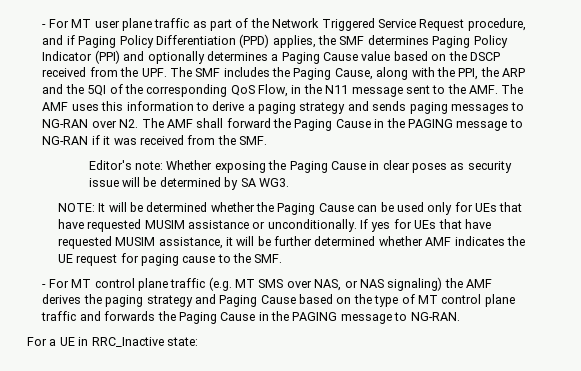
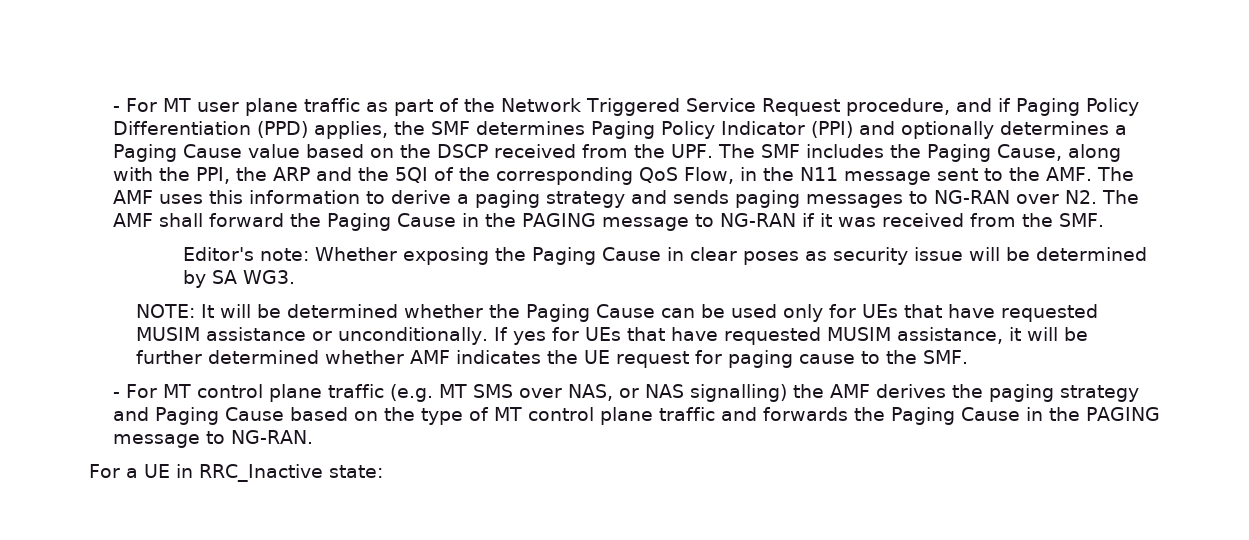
[387,277,443,291] signaling) -> [689,384,787,402] signalling)

